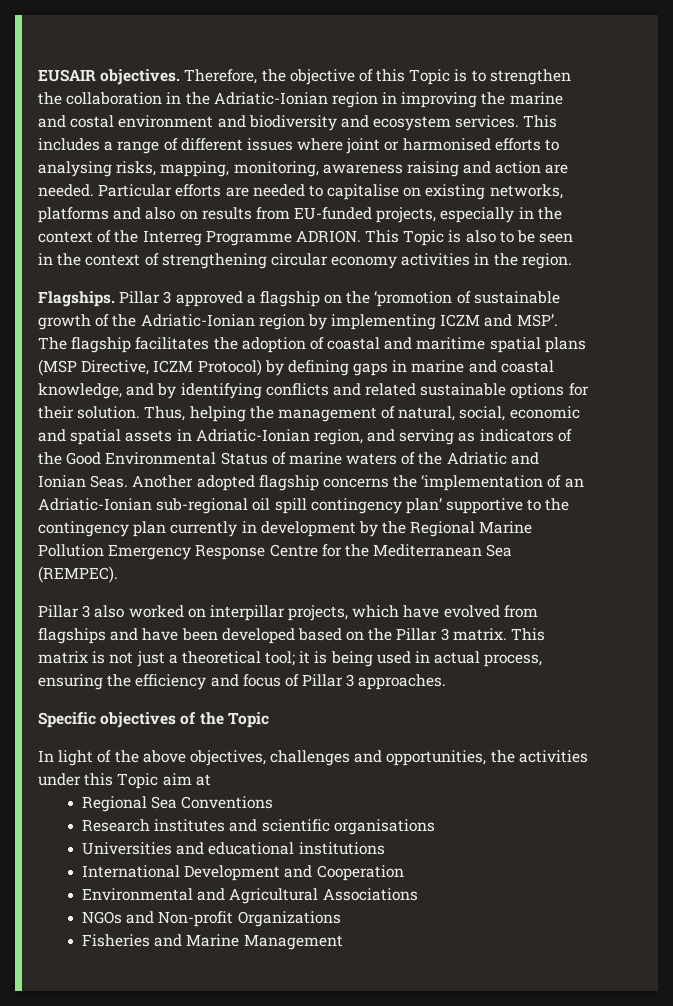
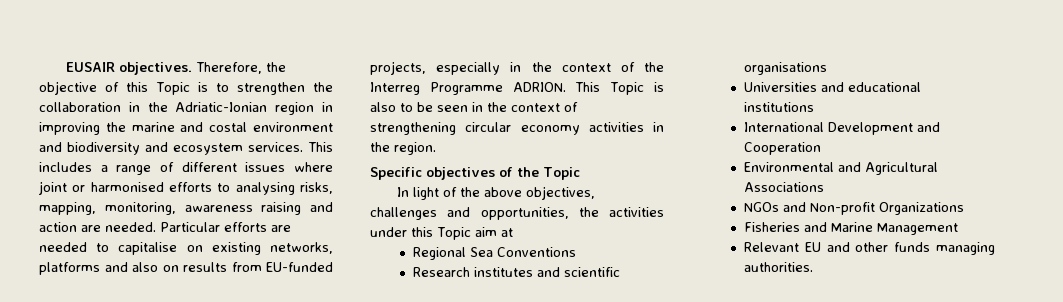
[38,291,560,307] [38,314,558,330] [38,337,586,353] [38,359,554,376] [38,383,589,399] [38,406,580,422] [38,429,572,445] [38,452,539,465] [38,475,584,491] [38,498,570,514] [38,521,533,537] [38,544,513,560] [38,566,118,583] [38,605,538,621] [38,628,546,644] [38,651,543,667] [38,674,447,690] // Flagships. Pillar 3 approved a flagship on the ‘promotion of sustainable growth of the Adriatic-Ionian region by implementing ICZM and MSP’. The flagship facilitates the adoption of coastal and maritime spatial plans (MSP Directive, ICZM Protocol) by defining gaps in marine and coastal knowledge, and by identifying conflicts and related sustainable options for their solution. Thus, helping the management of natural, social, economic and spatial assets in Adriatic-Ionian region, and serving as indicators of the Good Environmental Status of marine waters of the Adriatic and Ionian Seas. Another adopted flagship concerns the ‘implementation of an Adriatic-Ionian sub-regional oil spill contingency plan’ supportive to the contingency plan currently in development by the Regional Marine Pollution Emergency Response Centre for the Mediterranean Sea (REMPEC). // Pillar 3 also worked on interpillar projects, which have evolved from flagships and have been developed based on the Pillar 3 matrix. This matrix is not just a theoretical tool; it is being used in actual process, ensuring the efficiency and focus of Pillar 3 approaches. -> (436, 148) none
(343, 942) none -> [744,242,995,255] [744,262,814,272] // Relevant EU and other funds managing authorities.

